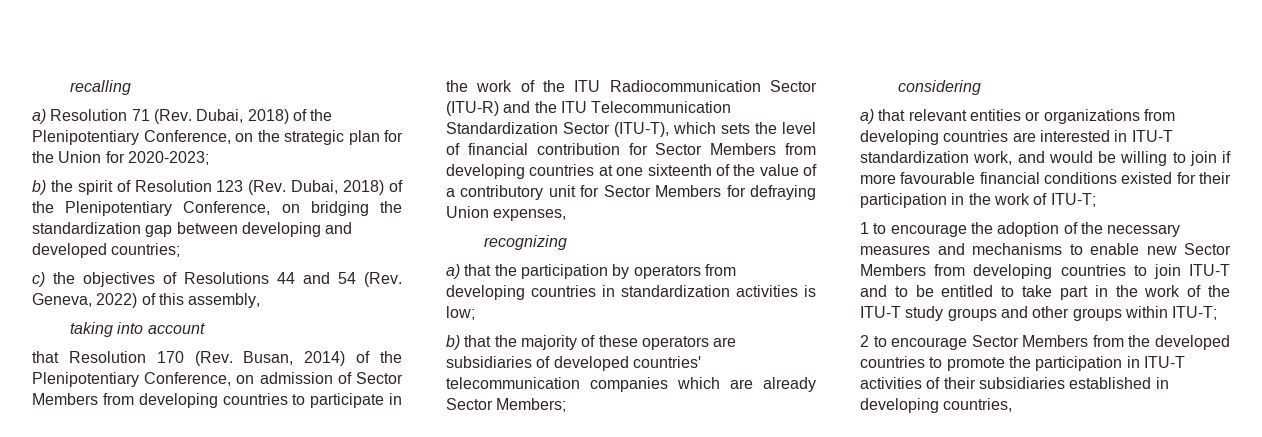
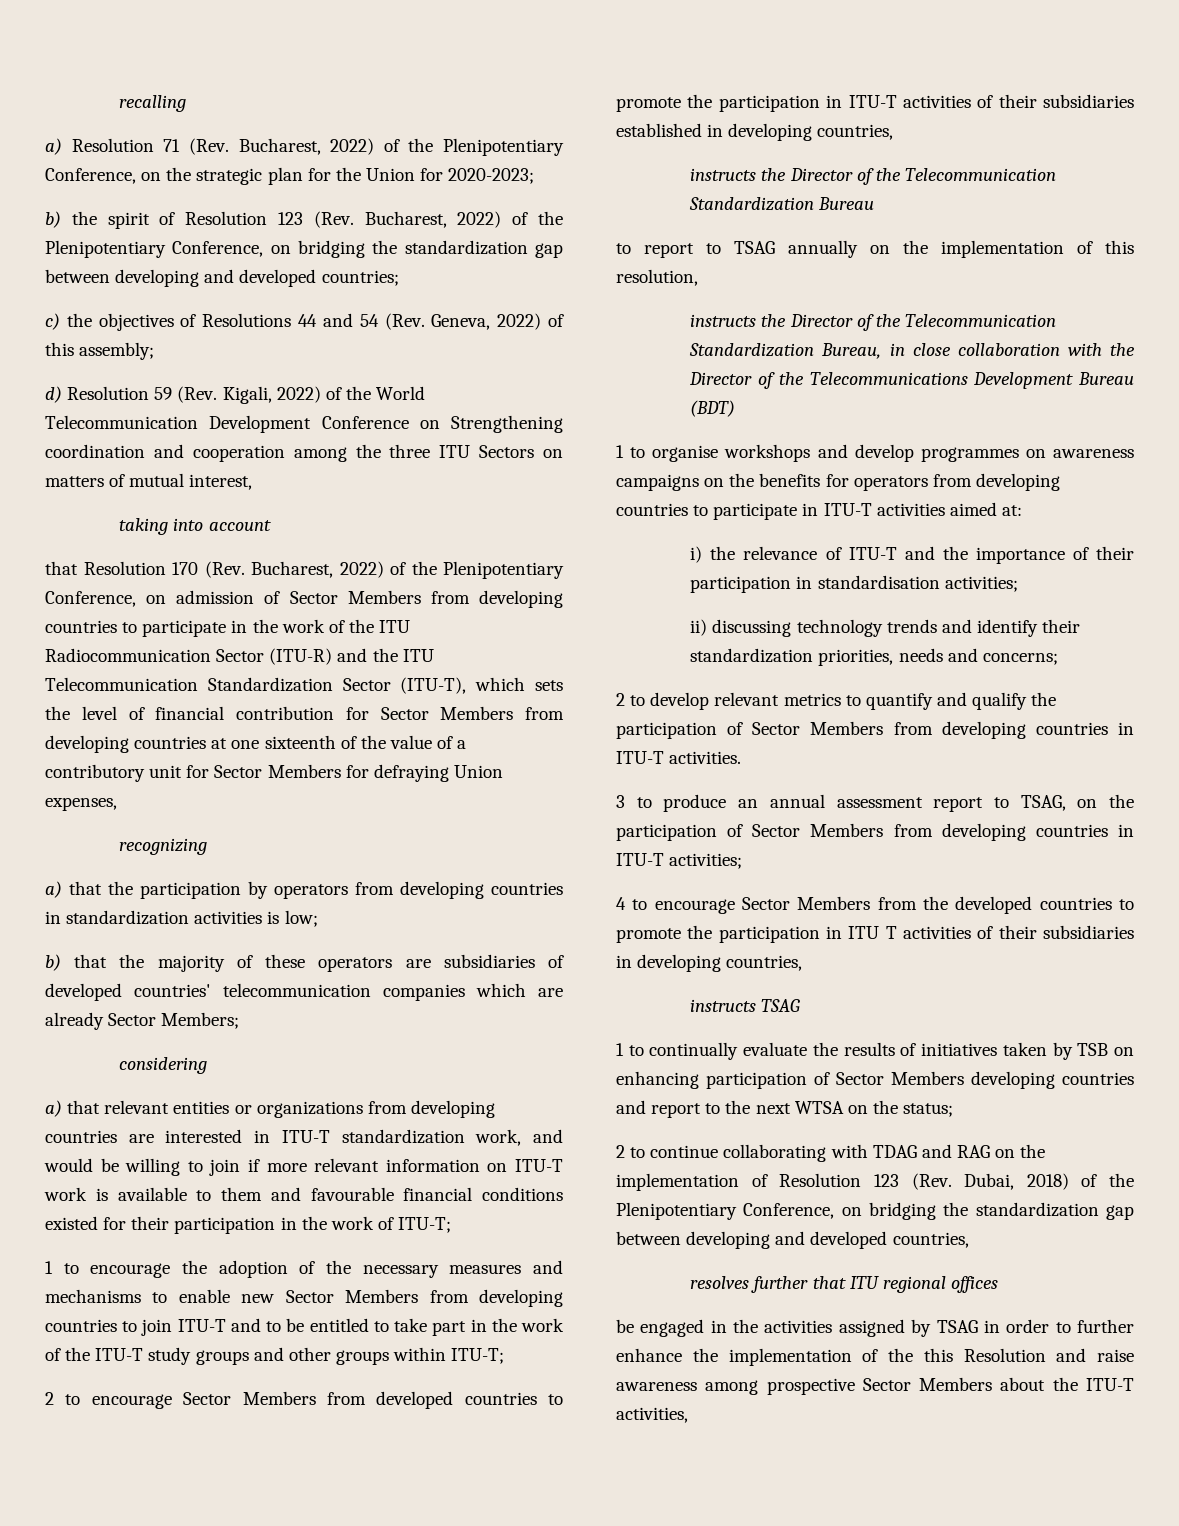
[196,109,289,124] Dubai, 2018) -> [238,138,375,155] Bucharest, 2022)
[291,180,385,195] Dubai, 2018) -> [364,211,502,228] Bucharest, 2022)
[188,293,261,308] assembly, -> [79,342,155,360] [45,386,426,404] [45,415,563,433] [45,444,563,462] [45,473,253,490] assembly; // d) Resolution 59 (Rev. Kigali, 2022) of the World Telecommunication Development Conference on Strengthening coordination and cooperation among the three ITU Sectors on matters of mutual interest,
[243,351,346,366] Busan, 2014) -> [251,561,384,578] Bucharest, 2022)
(896, 179) none -> [314,1158,563,1172] [44,1187,301,1201] relevant information on ITU-T work is available to them and
[1128,335,1151,347] the -> (366, 1398) none
(1013, 405) none -> [690,168,1056,185] [689,197,875,211] [616,240,1134,258] [616,269,698,286] [690,314,1056,331] [689,343,1135,359] [689,372,1134,389] [690,400,736,417] [616,444,1134,462] [616,473,1060,491] [616,502,1022,520] [690,546,1134,564] [690,575,1018,593] [690,619,1081,637] [690,648,1058,666] [616,692,1057,710] [616,721,1134,739] [616,751,742,764] [616,794,1134,812] [616,823,1134,841] [616,853,743,869] [616,896,1134,914] [616,925,1134,943] [616,954,803,972] [690,999,801,1012] [616,1042,1134,1060] [616,1071,1134,1089] [616,1100,954,1118] [616,1144,1046,1162] [616,1173,1134,1191] [616,1202,1134,1220] [616,1231,969,1249] [690,1276,998,1293] [616,1319,1134,1337] [616,1348,1134,1366] [616,1377,1134,1395] [616,1407,688,1423] // instructs the Director of the Telecommunication Standardization Bureau // to report to TSAG annually on the implementation of this resolution, // instructs the Director of the Telecommunication Standardization Bureau, in close collaboration with the Director of the Telecommunications Development Bureau (BDT) // 1 to organise workshops and develop programmes on awareness campaigns on the benefits for operators from developing countries to participate in ITU-T activities aimed at: // i) the relevance of ITU-T and the importance of their participation in standardisation activities; // ii) discussing technology trends and identify their standardization priorities, needs and concerns; // 2 to develop relevant metrics to quantify and qualify the participation of Sector Members from developing countries in ITU-T activities. // 3 to produce an annual assessment report to TSAG, on the participation of Sector Members from developing countries in ITU-T activities; // 4 to encourage Sector Members from the developed countries to promote the participation in ITU T activities of their subsidiaries in developing countries, // instructs TSAG // 1 to continually evaluate the results of initiatives taken by TSB on enhancing participation of Sector Members developing countries and report to the next WTSA on the status; // 2 to continue collaborating with TDAG and RAG on the implementation of Resolution 123 (Rev. Dubai, 2018) of the Plenipotentiary Conference, on bridging the standardization gap between developing and developed countries, // resolves further that ITU regional offices // be engaged in the activities assigned by TSAG in order to further enhance the implementation of the this Resolution and raise awareness among prospective Sector Members about the ITU-T activities,

